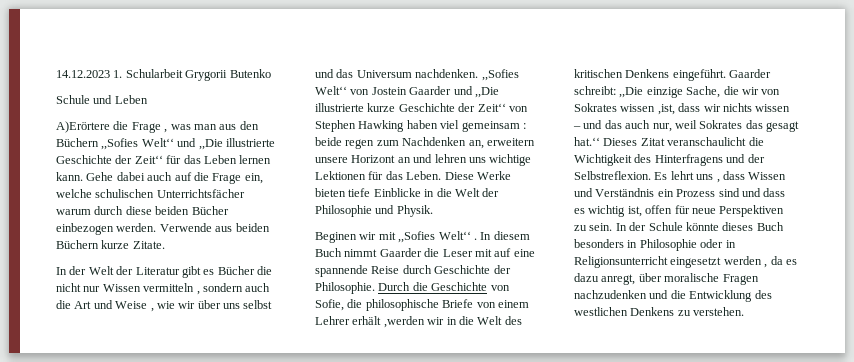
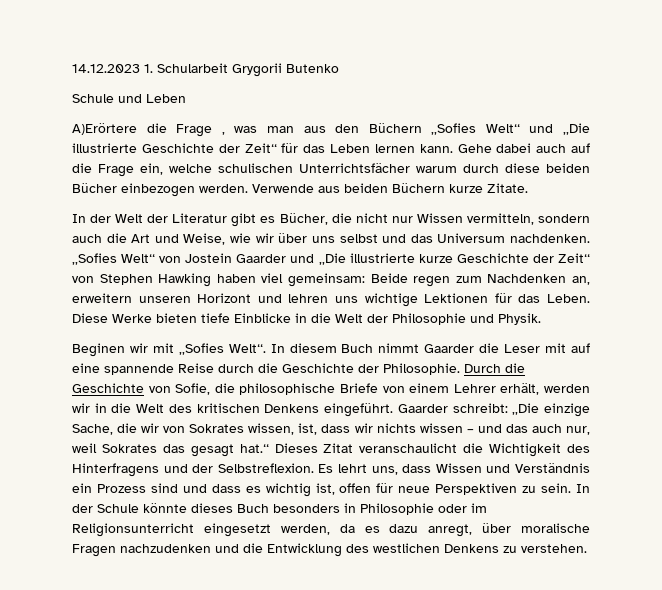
[217,266,255,275] Bücher -> [279,213,328,225] Bücher,
[143,283,200,295] vermitteln , -> [466,213,534,225] vermitteln,
[115,301,154,312] Weise , -> [183,233,226,245] Weise,
[461,121,526,132] [315,137,342,146] gemeinsam : beide -> [288,273,408,287] gemeinsam: Beide
[315,155,411,163] unsere Horizont an -> [138,293,252,303] unseren Horizont
[438,231,477,240] Welt‘‘ . -> [228,344,266,353] Welt‘‘.
(432, 269) none -> [258,363,278,373] die
[352,316,425,328] erhält ,werden -> [500,383,591,395] erhält, werden
[620,104,675,115] wissen ,ist, -> [248,423,318,435] wissen, ist,
[696,174,720,183] uns , -> [371,466,398,475] uns,
[725,240,736,248] in -> [471,503,487,513] im
[723,256,768,268] werden , -> [280,524,330,535] werden,

